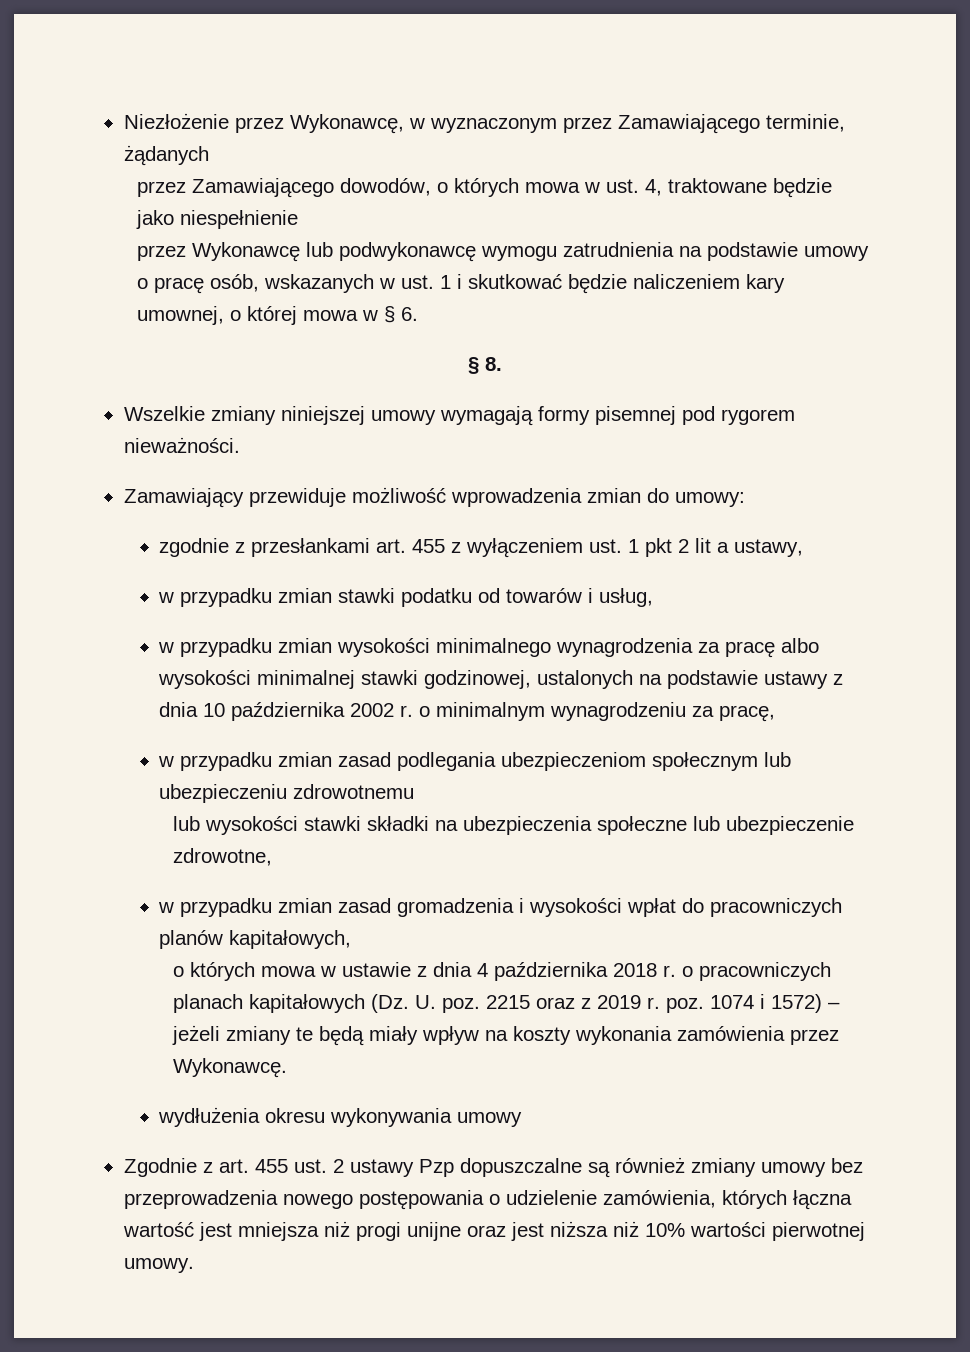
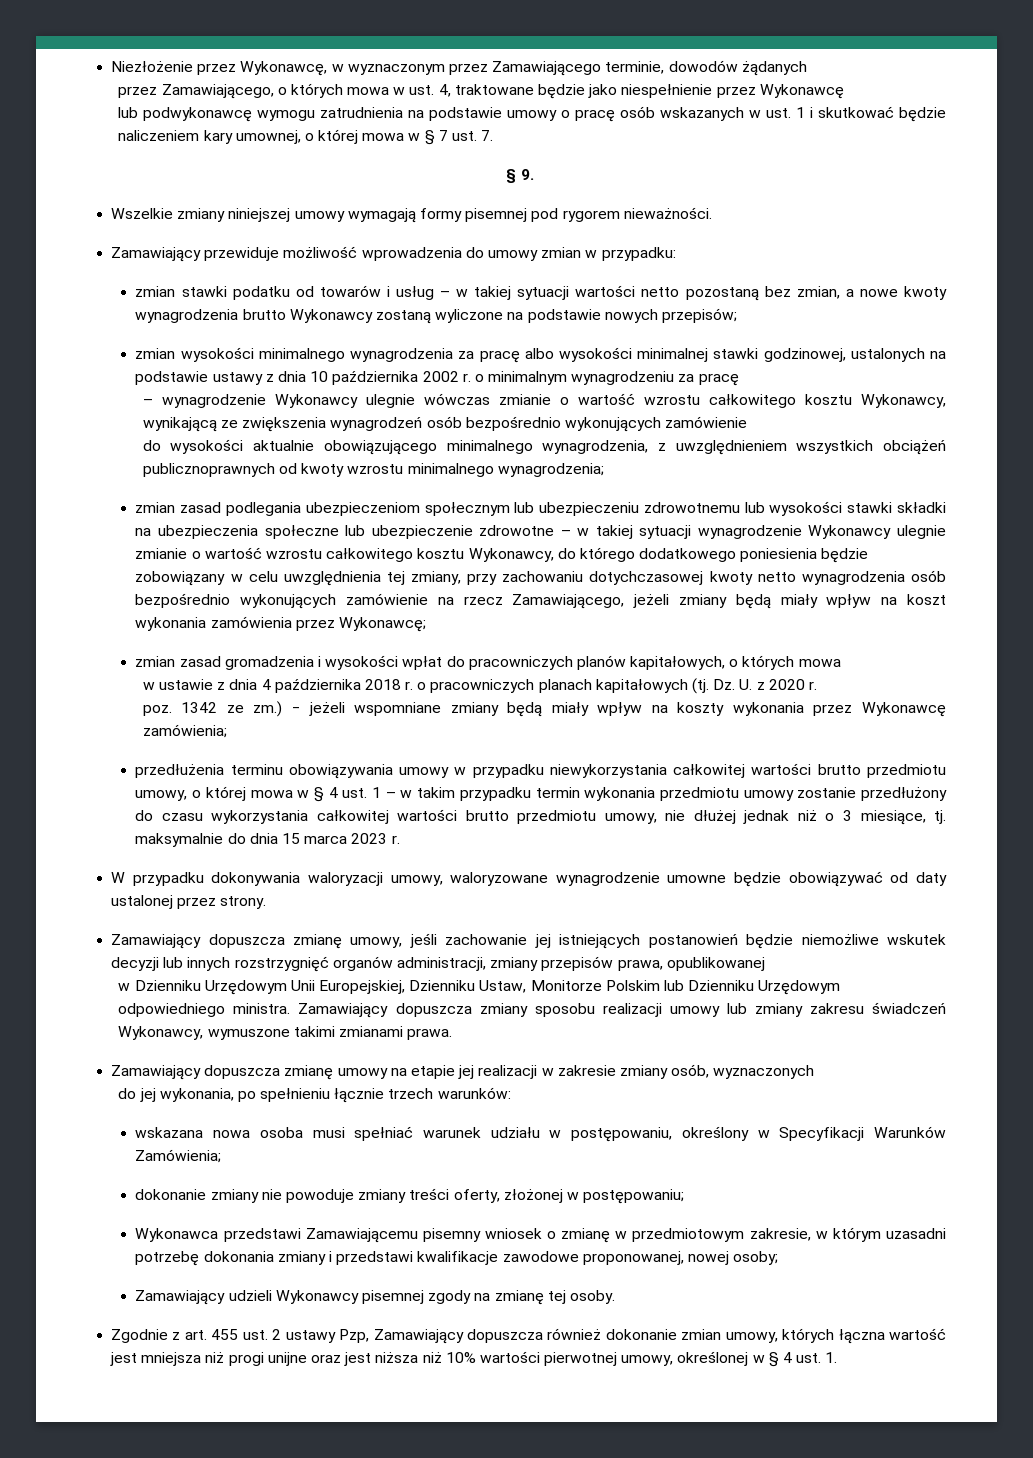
(845, 123) none -> [668,60,738,72] dowodów
[191,178,431,198] Zamawiającego dowodów, -> [161,84,274,99] Zamawiającego,
[136,242,300,262] // przez Wykonawcę -> [716,84,844,99] przez Wykonawcę //
[209,274,259,292] osób, -> [620,106,656,118] osób
[400,307,418,321] [468,357,502,374] 6. // § 8. -> [438,130,494,141] [506,169,534,183] 7 ust. 7. // § 9.
[586,488,745,507] [159,538,804,558] [158,588,273,607] zmian do umowy: // zgodnie z przesłankami art. 455 z wyłączeniem ust. 1 pkt 2 lit a ustawy, // w przypadku -> [465,247,676,261] do umowy zmian w przypadku: //
[599,588,654,607] [158,638,273,657] usług, // w przypadku -> [395,285,947,301] [135,308,737,324] usług – w takiej sytuacji wartości netto pozostaną bez zmian, a nowe kwoty wynagrodzenia brutto Wykonawcy zostaną wyliczone na podstawie nowych przepisów; //
[719,705,776,722] [158,752,273,771] pracę, // w przypadku -> [698,373,739,386] [142,393,947,408] [142,416,748,432] [142,439,946,455] [142,463,604,477] pracę // – wynagrodzenie Wykonawcy ulegnie wówczas zmianie o wartość wzrostu całkowitego kosztu Wykonawcy, wynikającą ze zwiększenia wynagrodzeń osób bezpośrednio wykonujących zamówienie // do wysokości aktualnie obowiązującego minimalnego wynagrodzenia, z uwzględnieniem wszystkich obciążeń publicznoprawnych od kwoty wzrostu minimalnego wynagrodzenia; //
(415, 791) // -> (740, 507) none
[172,848,272,866] [158,898,273,917] zdrowotne, // w przypadku -> [479,525,946,539] [135,547,869,563] [135,570,946,586] [135,593,946,609] [135,616,426,632] zdrowotne – w takiej sytuacji wynagrodzenie Wykonawcy ulegnie zmianie o wartość wzrostu całkowitego kosztu Wykonawcy, do którego dodatkowego poniesienia będzie zobowiązany w celu uwzględnienia tej zmiany, przy zachowaniu dotychczasowej kwoty netto wynagrodzenia osób bezpośrednio wykonujących zamówienie na rzecz Zamawiającego, jeżeli zmiany będą miały wpływ na koszt wykonania zamówienia przez Wykonawcę; //
[172,962,316,981] // o których mowa -> [729,655,841,670] o których mowa //
[370,994,840,1013] [171,1025,313,1045] (Dz. U. poz. 2215 oraz z 2019 r. poz. 1074 i 1572) ‒ jeżeli zmiany te -> [691,678,817,694] [142,701,499,717] (tj. Dz. U. z 2020 r. // poz. 1342 ze zm.) ‒ jeżeli wspomniane zmiany
[676,1026,839,1045] [172,1058,287,1078] [158,1107,523,1127] zamówienia przez Wykonawcę. // wydłużenia okresu wykonywania umowy -> [813,702,946,717] [142,724,227,738] [135,763,946,779] [135,786,947,802] [135,809,947,825] [135,833,400,847] [111,871,947,887] [111,895,267,909] [111,933,947,949] [111,956,765,972] [118,980,841,995] [118,1002,947,1018] [118,1026,453,1040] [111,1064,815,1080] [118,1087,511,1103] [135,1126,946,1142] [135,1149,222,1163] [135,1188,685,1204] [135,1227,946,1243] [135,1251,779,1266] [135,1290,615,1305] przez Wykonawcę zamówienia; // przedłużenia terminu obowiązywania umowy w przypadku niewykorzystania całkowitej wartości brutto przedmiotu umowy, o której mowa w § 4 ust. 1 – w takim przypadku termin wykonania przedmiotu umowy zostanie przedłużony do czasu wykorzystania całkowitej wartości brutto przedmiotu umowy, nie dłużej jednak niż o 3 miesiące, tj. maksymalnie do dnia 15 marca 2023 r. // W przypadku dokonywania waloryzacji umowy, waloryzowane wynagrodzenie umowne będzie obowiązywać od daty ustalonej przez strony. // Zamawiający dopuszcza zmianę umowy, jeśli zachowanie jej istniejących postanowień będzie niemożliwe wskutek decyzji lub innych rozstrzygnięć organów administracji, zmiany przepisów prawa, opublikowanej // w Dzienniku Urzędowym Unii Europejskiej, Dzienniku Ustaw, Monitorze Polskim lub Dzienniku Urzędowym odpowiedniego ministra. Zamawiający dopuszcza zmiany sposobu realizacji umowy lub zmiany zakresu świadczeń Wykonawcy, wymuszone takimi zmianami prawa. // Zamawiający dopuszcza zmianę umowy na etapie jej realizacji w zakresie zmiany osób, wyznaczonych // do jej wykonania, po spełnieniu łącznie trzech warunków: // wskazana nowa osoba musi spełniać warunek udziału w postępowaniu, określony w Specyfikacji Warunków Zamówienia; // dokonanie zmiany nie powoduje zmiany treści oferty, złożonej w postępowaniu; // Wykonawca przedstawi Zamawiającemu pisemny wniosek o zmianę w przedmiotowym zakresie, w którym uzasadni potrzebę dokonania zmiany i przedstawi kwalifikacje zawodowe proponowanej, nowej osoby; // Zamawiający udzieli Wykonawcy pisemnej zgody na zmianę tej osoby.
[418,1157,863,1178] [123,1190,716,1210] Pzp dopuszczalne są również zmiany umowy bez przeprowadzenia nowego postępowania o udzielenie zamówienia, -> [339,1328,778,1344] Pzp, Zamawiający dopuszcza również dokonanie zmian umowy,
[123,1258,194,1273] umowy. -> [621,1351,838,1367] umowy, określonej w § 4 ust. 1.

